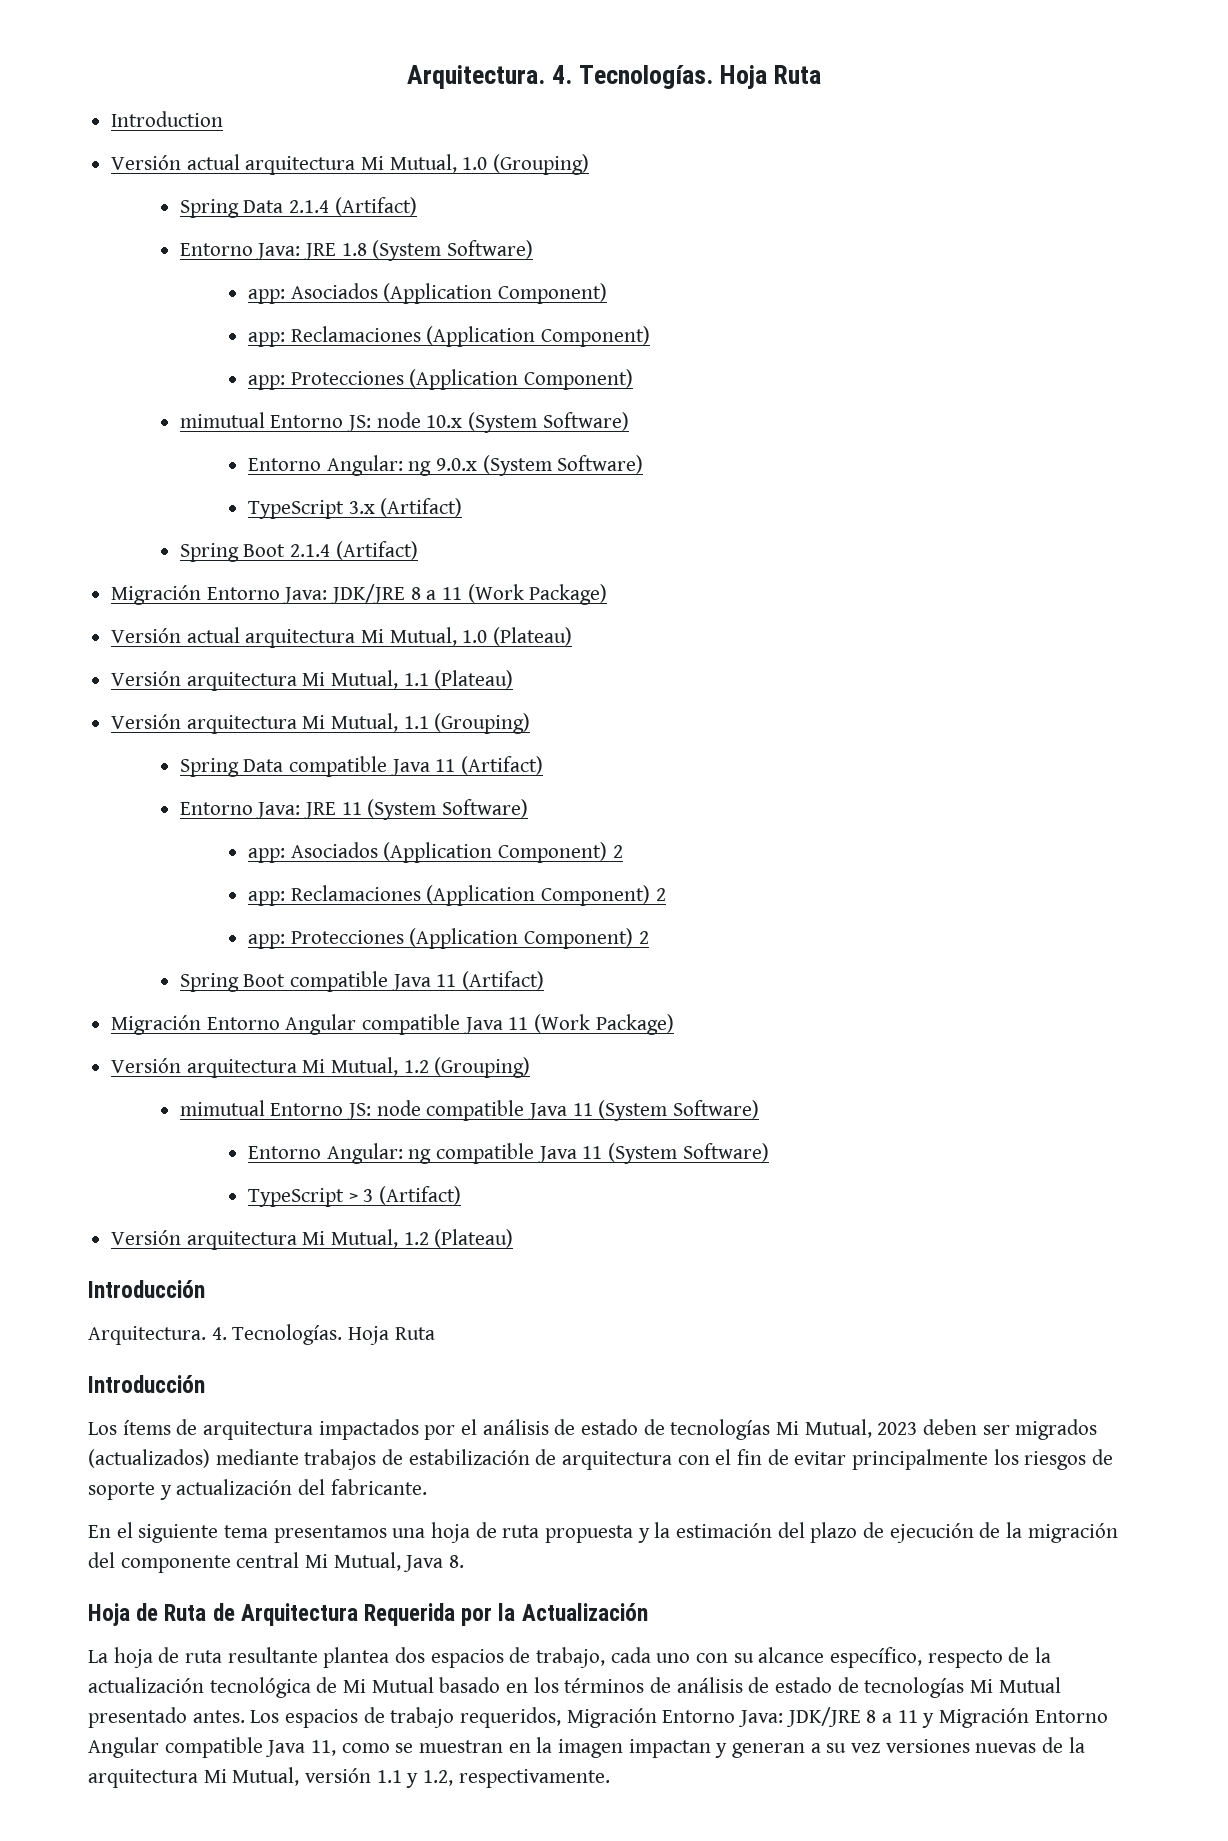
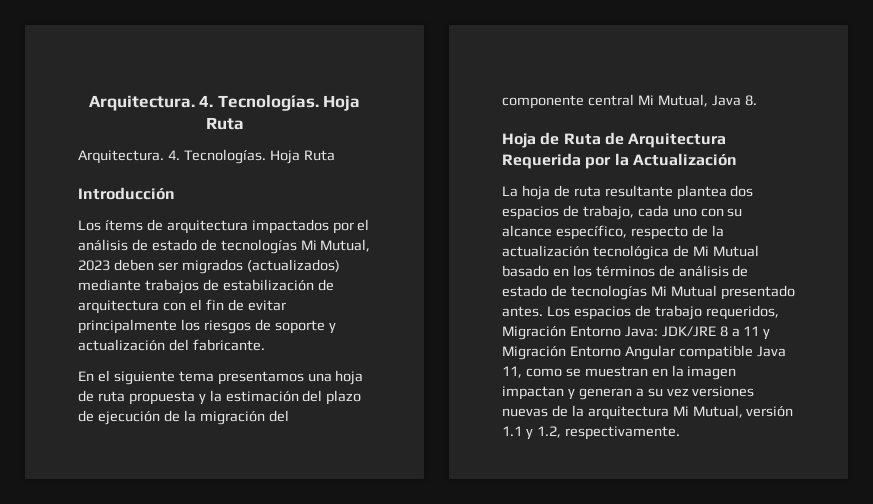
[406,65,822,89] [111,111,224,127] [111,154,590,175] [179,197,417,218] [179,240,533,261] [248,283,608,304] [248,326,651,347] [248,369,634,390] [179,412,629,433] [248,455,644,476] [248,498,463,519] [179,541,418,562] [111,584,608,605] [111,627,573,648] [111,670,514,691] [111,713,531,734] [179,756,543,777] [179,799,528,820] [248,842,623,863] [248,885,666,906] [248,928,649,949] [179,971,544,992] [111,1014,674,1035] [111,1057,531,1078] [179,1100,759,1121] [248,1143,769,1164] [248,1186,462,1207] [111,1229,514,1250] [88,1280,205,1298] Arquitectura. 4. Tecnologías. Hoja Ruta // Introduction // Versión actual arquitectura Mi Mutual, 1.0 (Grouping) // Spring Data 2.1.4 (Artifact) // Entorno Java: JRE 1.8 (System Software) // app: Asociados (Application Component) // app: Reclamaciones (Application Component) // app: Protecciones (Application Component) // mimutual Entorno JS: node 10.x (System Software) // Entorno Angular: ng 9.0.x (System Software) // TypeScript 3.x (Artifact) // Spring Boot 2.1.4 (Artifact) // Migración Entorno Java: JDK/JRE 8 a 11 (Work Package) // Versión actual arquitectura Mi Mutual, 1.0 (Plateau) // Versión arquitectura Mi Mutual, 1.1 (Plateau) // Versión arquitectura Mi Mutual, 1.1 (Grouping) // Spring Data compatible Java 11 (Artifact) // Entorno Java: JRE 11 (System Software) // app: Asociados (Application Component) 2 // app: Reclamaciones (Application Component) 2 // app: Protecciones (Application Component) 2 // Spring Boot compatible Java 11 (Artifact) // Migración Entorno Angular compatible Java 11 (Work Package) // Versión arquitectura Mi Mutual, 1.2 (Grouping) // mimutual Entorno JS: node compatible Java 11 (System Software) // Entorno Angular: ng compatible Java 11 (System Software) // TypeScript > 3 (Artifact) // Versión arquitectura Mi Mutual, 1.2 (Plateau) // Introducción -> [88,95,361,111] [205,117,244,130] Arquitectura. 4. Tecnologías. Hoja Ruta

